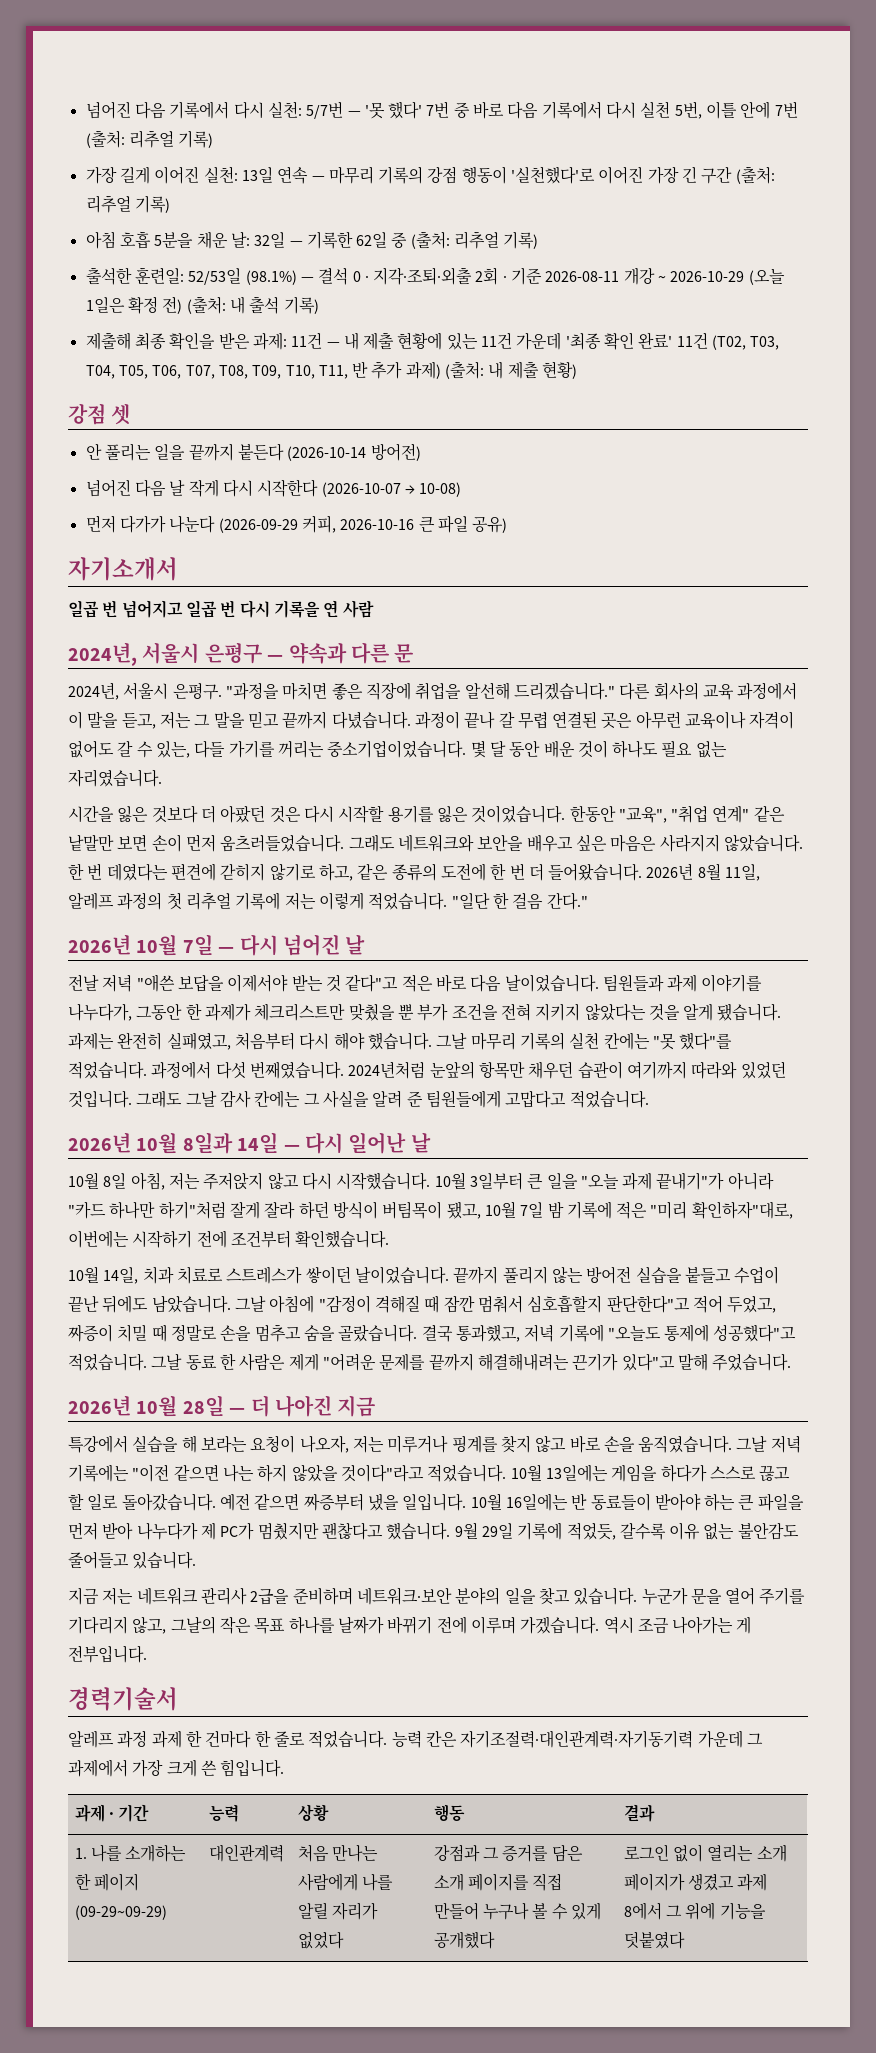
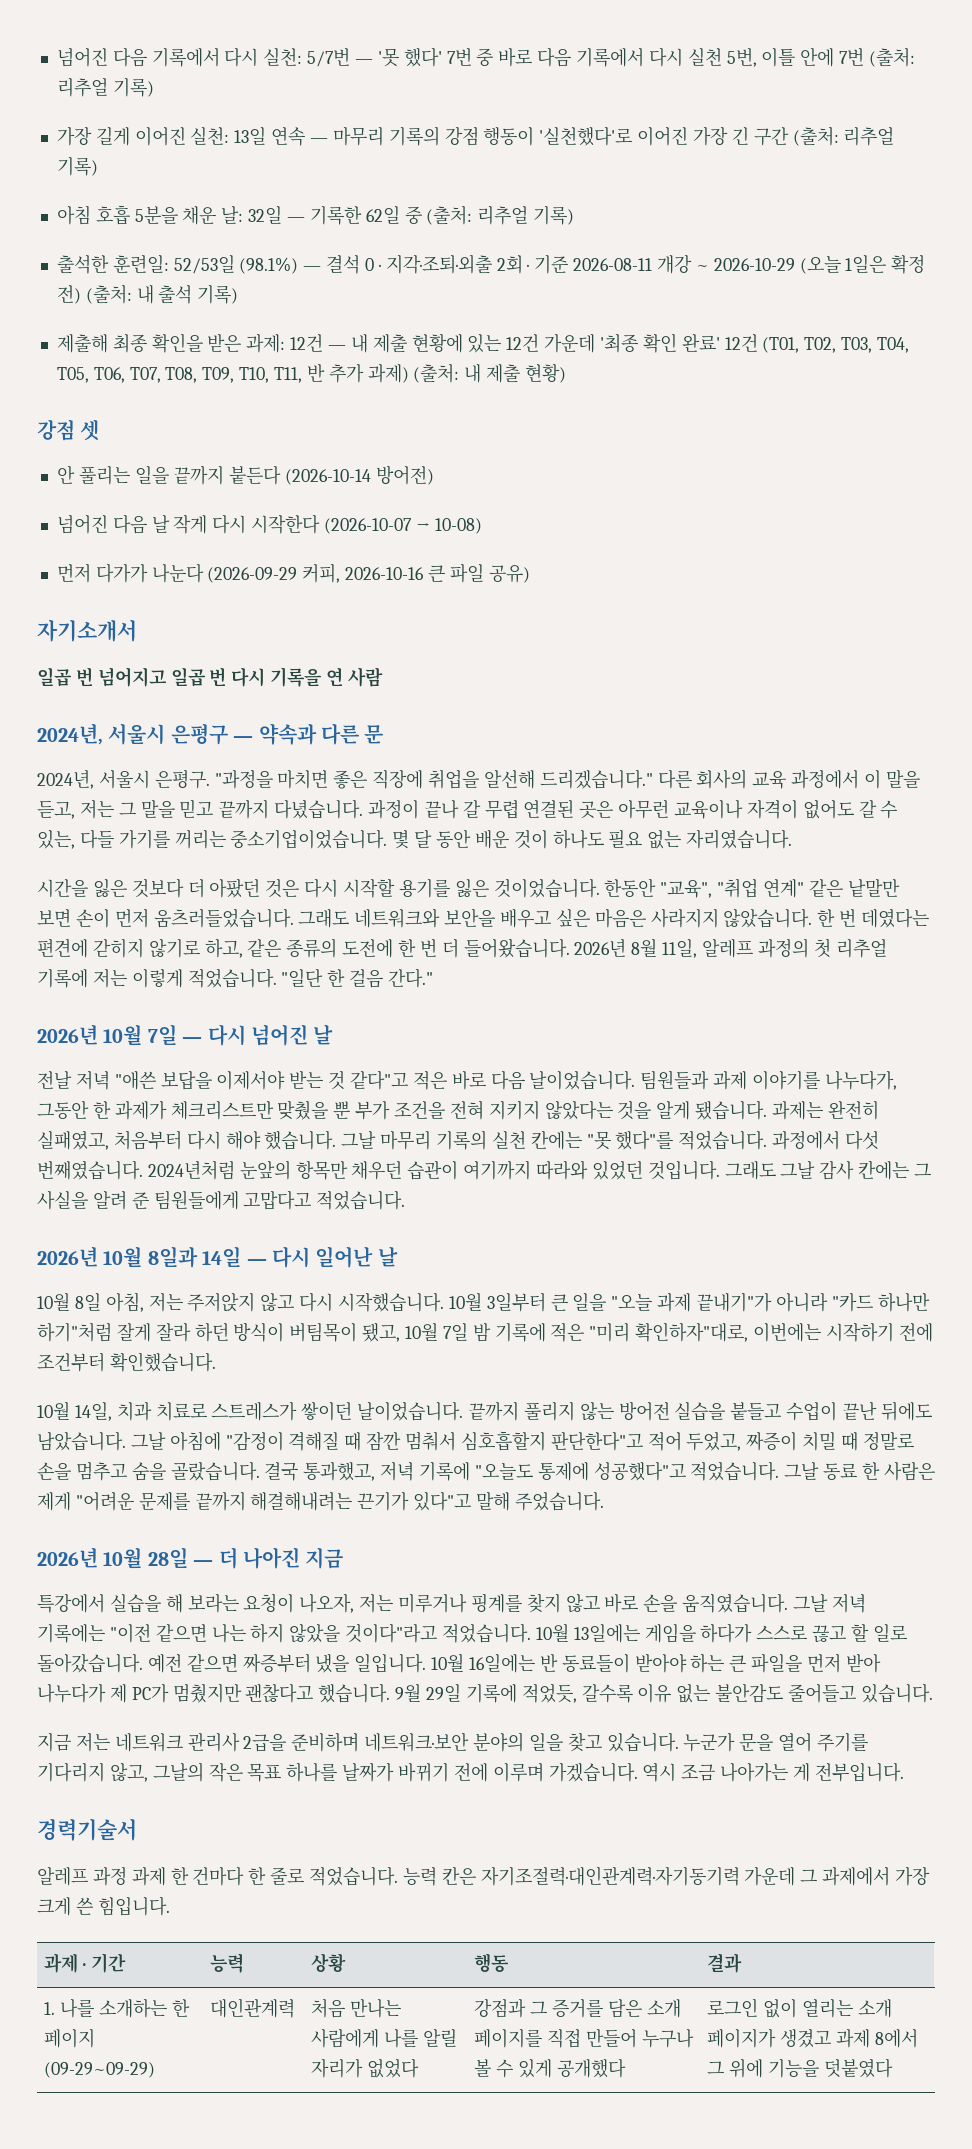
[291,332,323,349] 11건 -> [290,334,324,352] 12건
[481,332,513,349] 11건 -> [506,334,540,352] 12건
[676,332,747,350] 11건 (T02, -> [724,334,837,353] 12건 (T01, T02,

